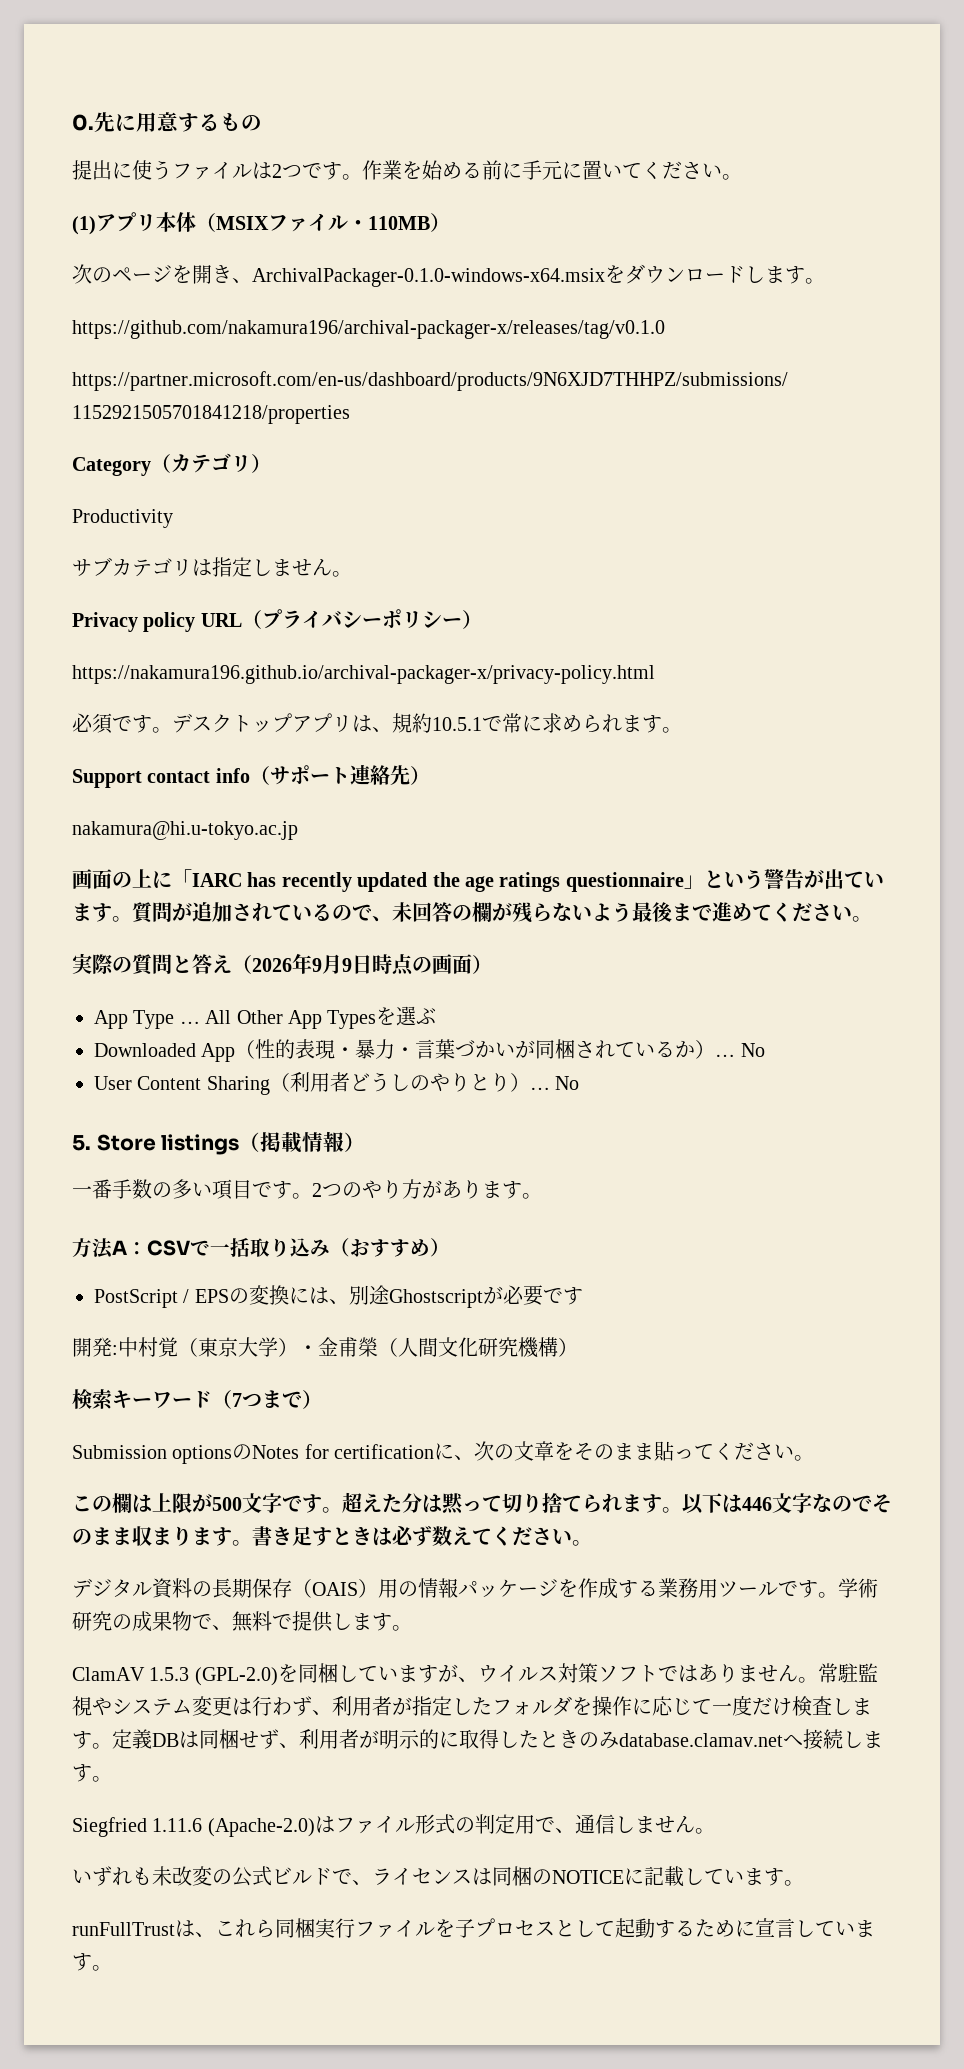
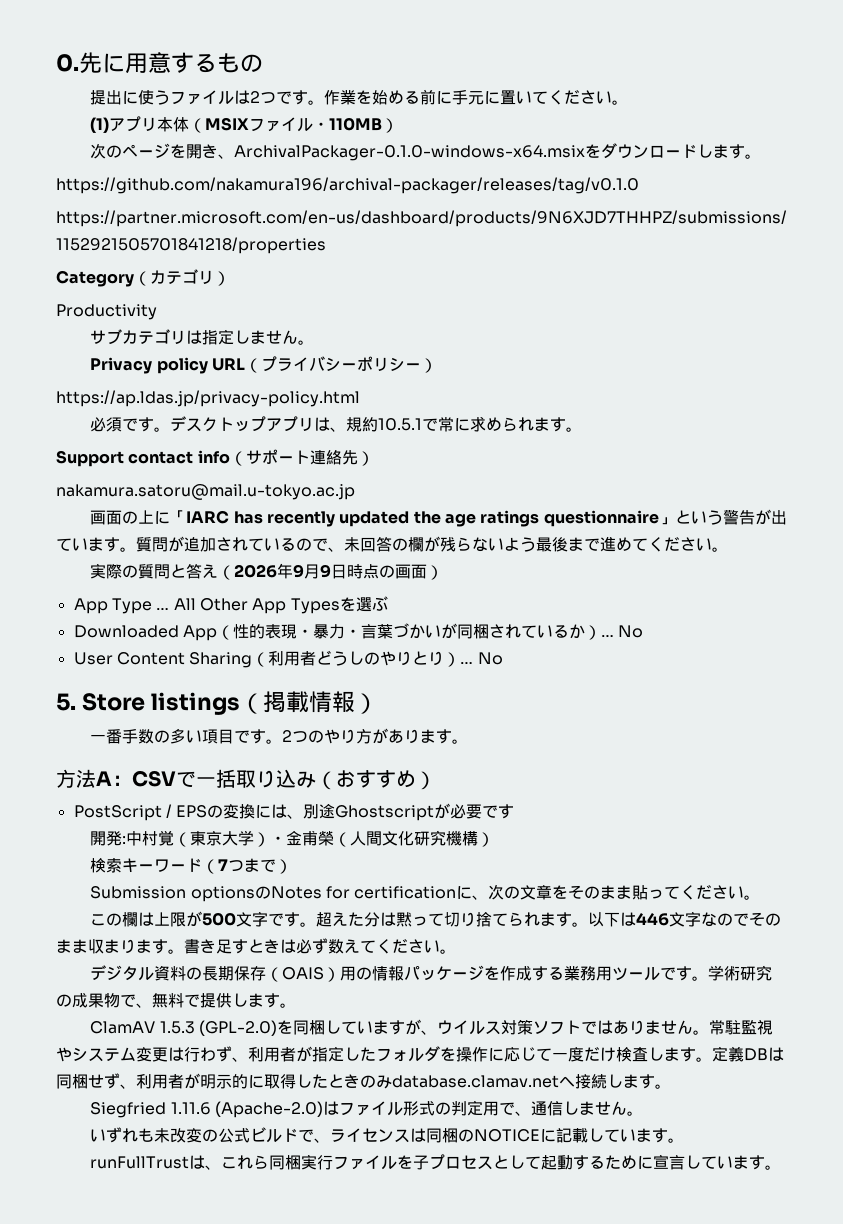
[72,320,665,339] https://github.com/nakamura196/archival-packager-x/releases/tag/v0.1.0 -> [56,177,639,194] https://github.com/nakamura196/archival-packager/releases/tag/v0.1.0
[72,665,655,684] https://nakamura196.github.io/archival-packager-x/privacy-policy.html -> [56,390,360,407] https://ap.ldas.jp/privacy-policy.html
[72,821,298,840] nakamura@hi.u-tokyo.ac.jp -> [56,484,355,500] nakamura.satoru@mail.u-tokyo.ac.jp

